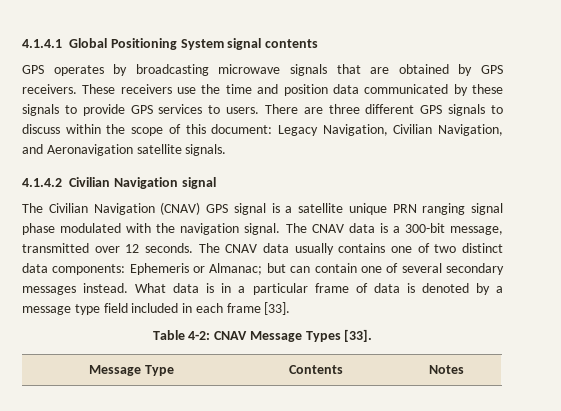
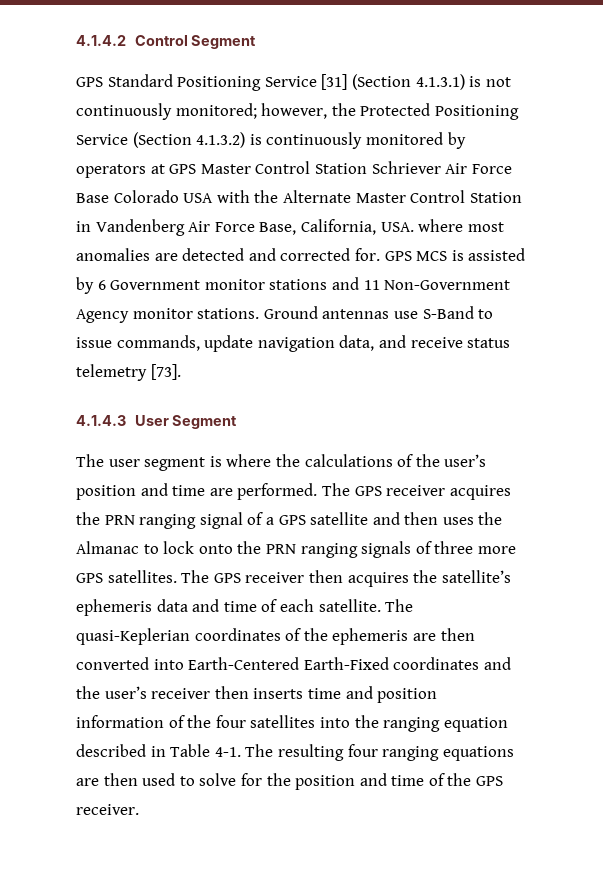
[22,38,319,50] [22,64,504,76] [22,84,504,96] [22,104,504,116] [22,124,503,136] [22,144,227,156] [22,177,216,189] [22,202,503,215] [22,223,503,235] [22,243,504,255] [22,263,505,275] [22,283,503,295] [22,302,291,315] [152,329,373,342] [89,365,174,376] [288,365,343,374] [429,365,464,374] 4.1.4.1 Global Positioning System signal contents // GPS operates by broadcasting microwave signals that are obtained by GPS receivers. These receivers use the time and position data communicated by these signals to provide GPS services to users. There are three different GPS signals to discuss within the scope of this document: Legacy Navigation, Civilian Navigation, and Aeronavigation satellite signals. // 4.1.4.2 Civilian Navigation signal // The Civilian Navigation (CNAV) GPS signal is a satellite unique PRN ranging signal phase modulated with the navigation signal. The CNAV data is a 300-bit message, transmitted over 12 seconds. The CNAV data usually contains one of two distinct data components: Ephemeris or Almanac; but can contain one of several secondary messages instead. What data is in a particular frame of data is denoted by a message type field included in each frame [33]. // Table 4-2: CNAV Message Types [33]. // Message Type | Contents | Notes -> [76,35,257,49] [76,74,511,91] [76,103,519,120] [76,132,466,149] [76,161,512,178] [76,190,522,203] [76,219,504,236] [76,248,526,261] [76,277,511,294] [76,306,494,323] [76,335,511,352] [76,364,181,381] [76,415,238,429] [76,454,487,471] [76,483,511,500] [76,512,503,529] [76,541,516,558] [76,570,511,587] [76,599,414,616] [76,628,475,645] [76,657,511,670] [76,686,438,703] [76,715,508,732] [76,744,514,761] [76,773,504,790] [76,804,139,815] 4.1.4.2 Control Segment // GPS Standard Positioning Service [31] (Section 4.1.3.1) is not continuously monitored; however, the Protected Positioning Service (Section 4.1.3.2) is continuously monitored by operators at GPS Master Control Station Schriever Air Force Base Colorado USA with the Alternate Master Control Station in Vandenberg Air Force Base, California, USA. where most anomalies are detected and corrected for. GPS MCS is assisted by 6 Government monitor stations and 11 Non-Government Agency monitor stations. Ground antennas use S-Band to issue commands, update navigation data, and receive status telemetry [73]. // 4.1.4.3 User Segment // The user segment is where the calculations of the user’s position and time are performed. The GPS receiver acquires the PRN ranging signal of a GPS satellite and then uses the Almanac to lock onto the PRN ranging signals of three more GPS satellites. The GPS receiver then acquires the satellite’s ephemeris data and time of each satellite. The quasi-Keplerian coordinates of the ephemeris are then converted into Earth-Centered Earth-Fixed coordinates and the user’s receiver then inserts time and position information of the four satellites into the ranging equation described in Table 4-1. The resulting four ranging equations are then used to solve for the position and time of the GPS receiver.

